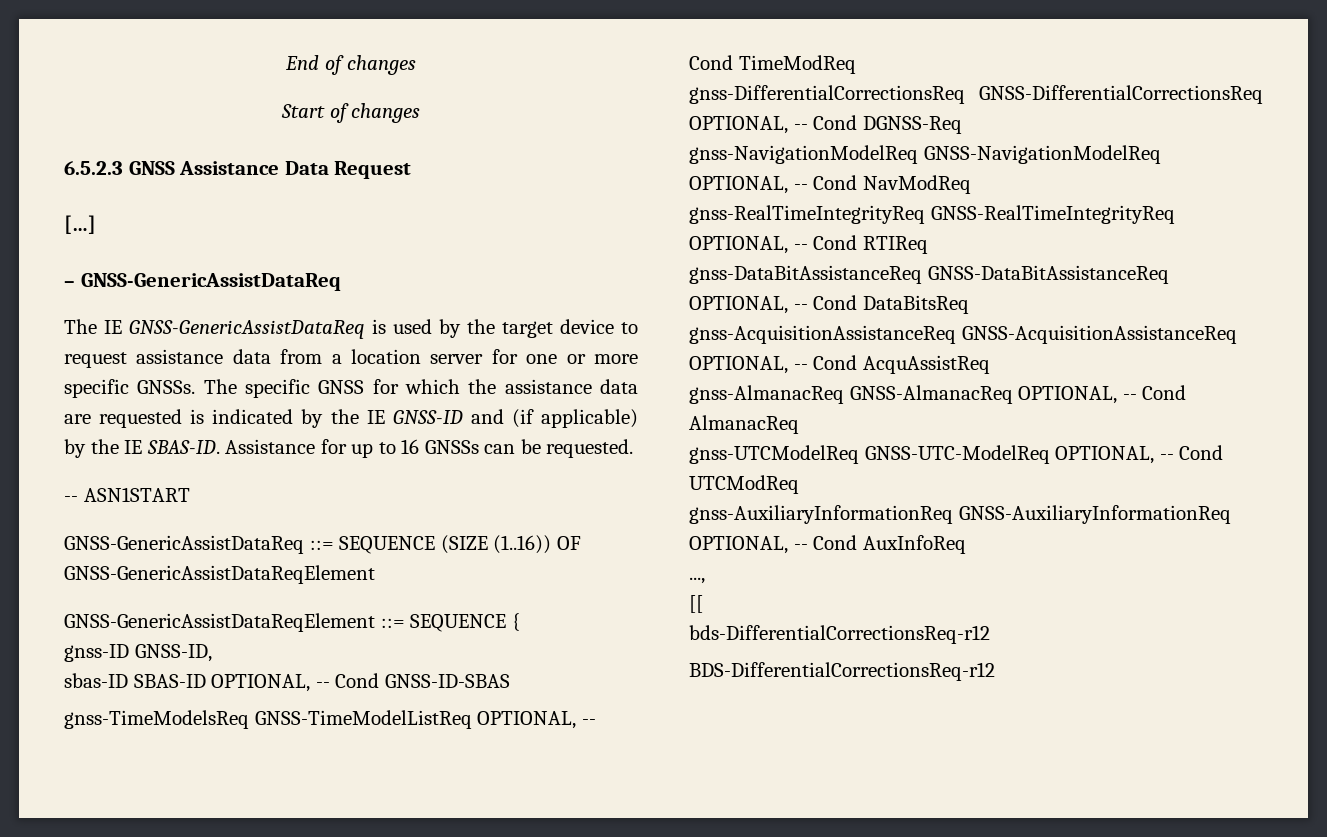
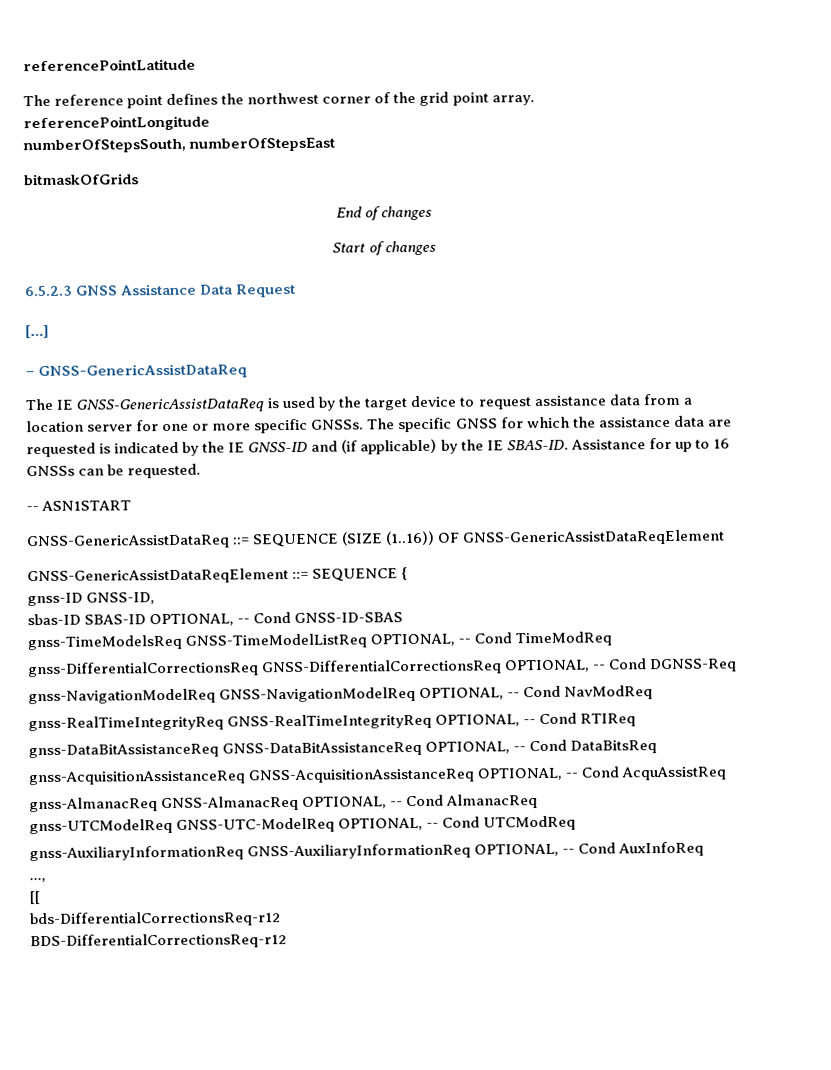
(285, 62) none -> [23,58,196,72] [23,91,535,109] [23,115,210,132] [23,137,336,154] [24,173,139,186] referencePointLatitude // The reference point defines the northwest corner of the grid point array. // referencePointLongitude // numberOfStepsSouth, numberOfStepsEast // bitmaskOfGrids //

